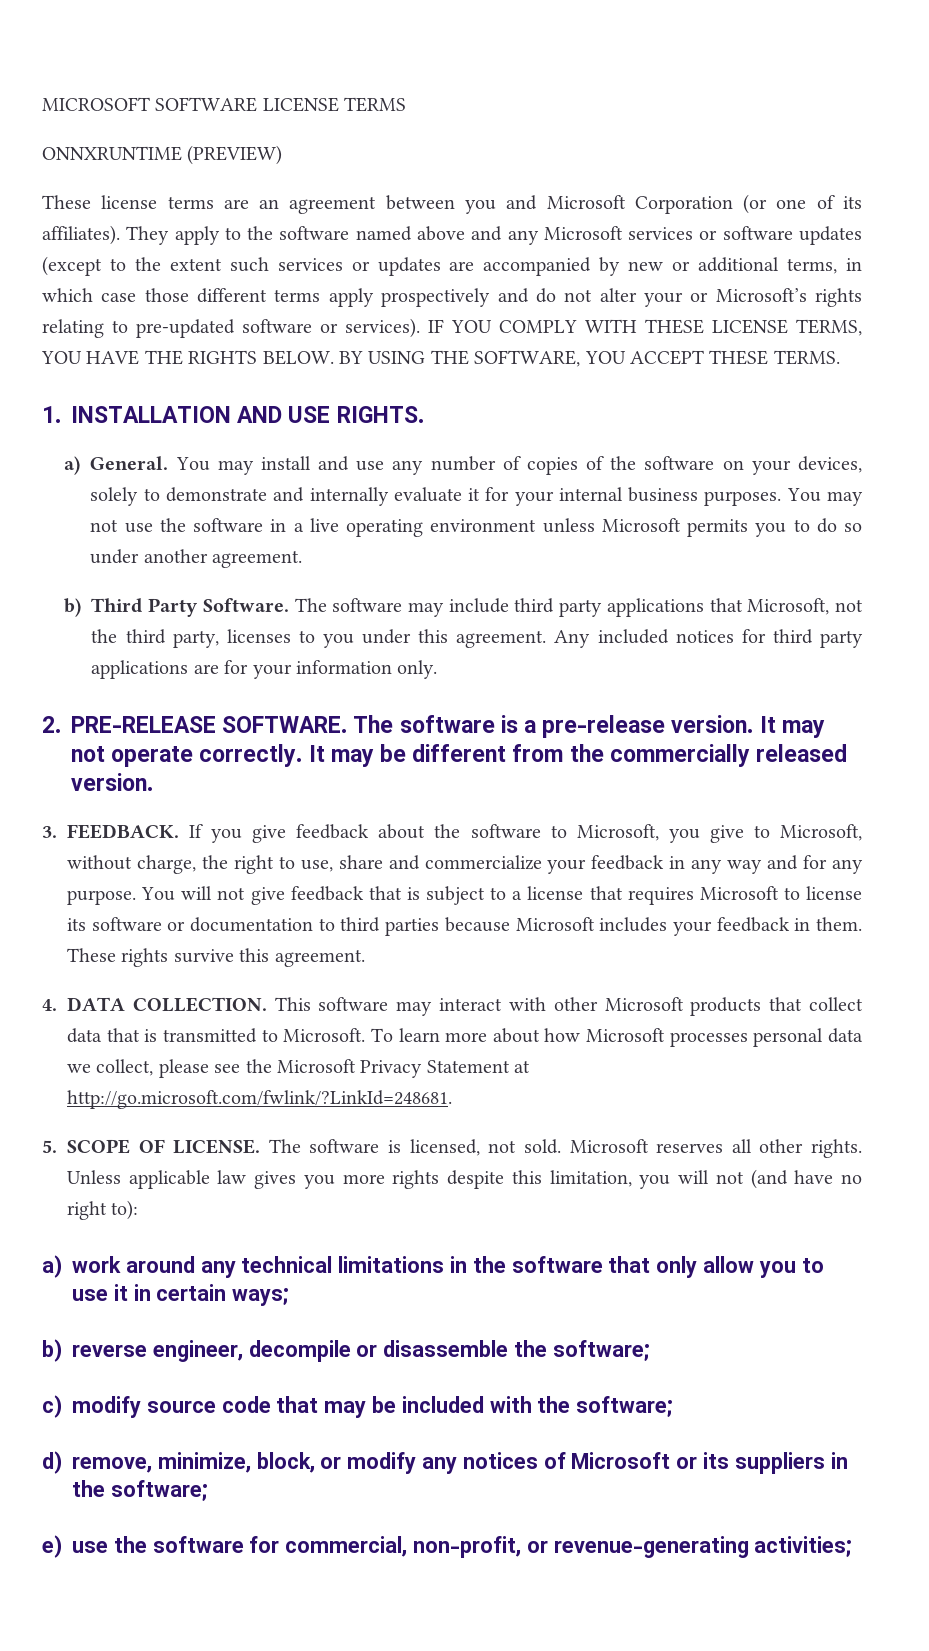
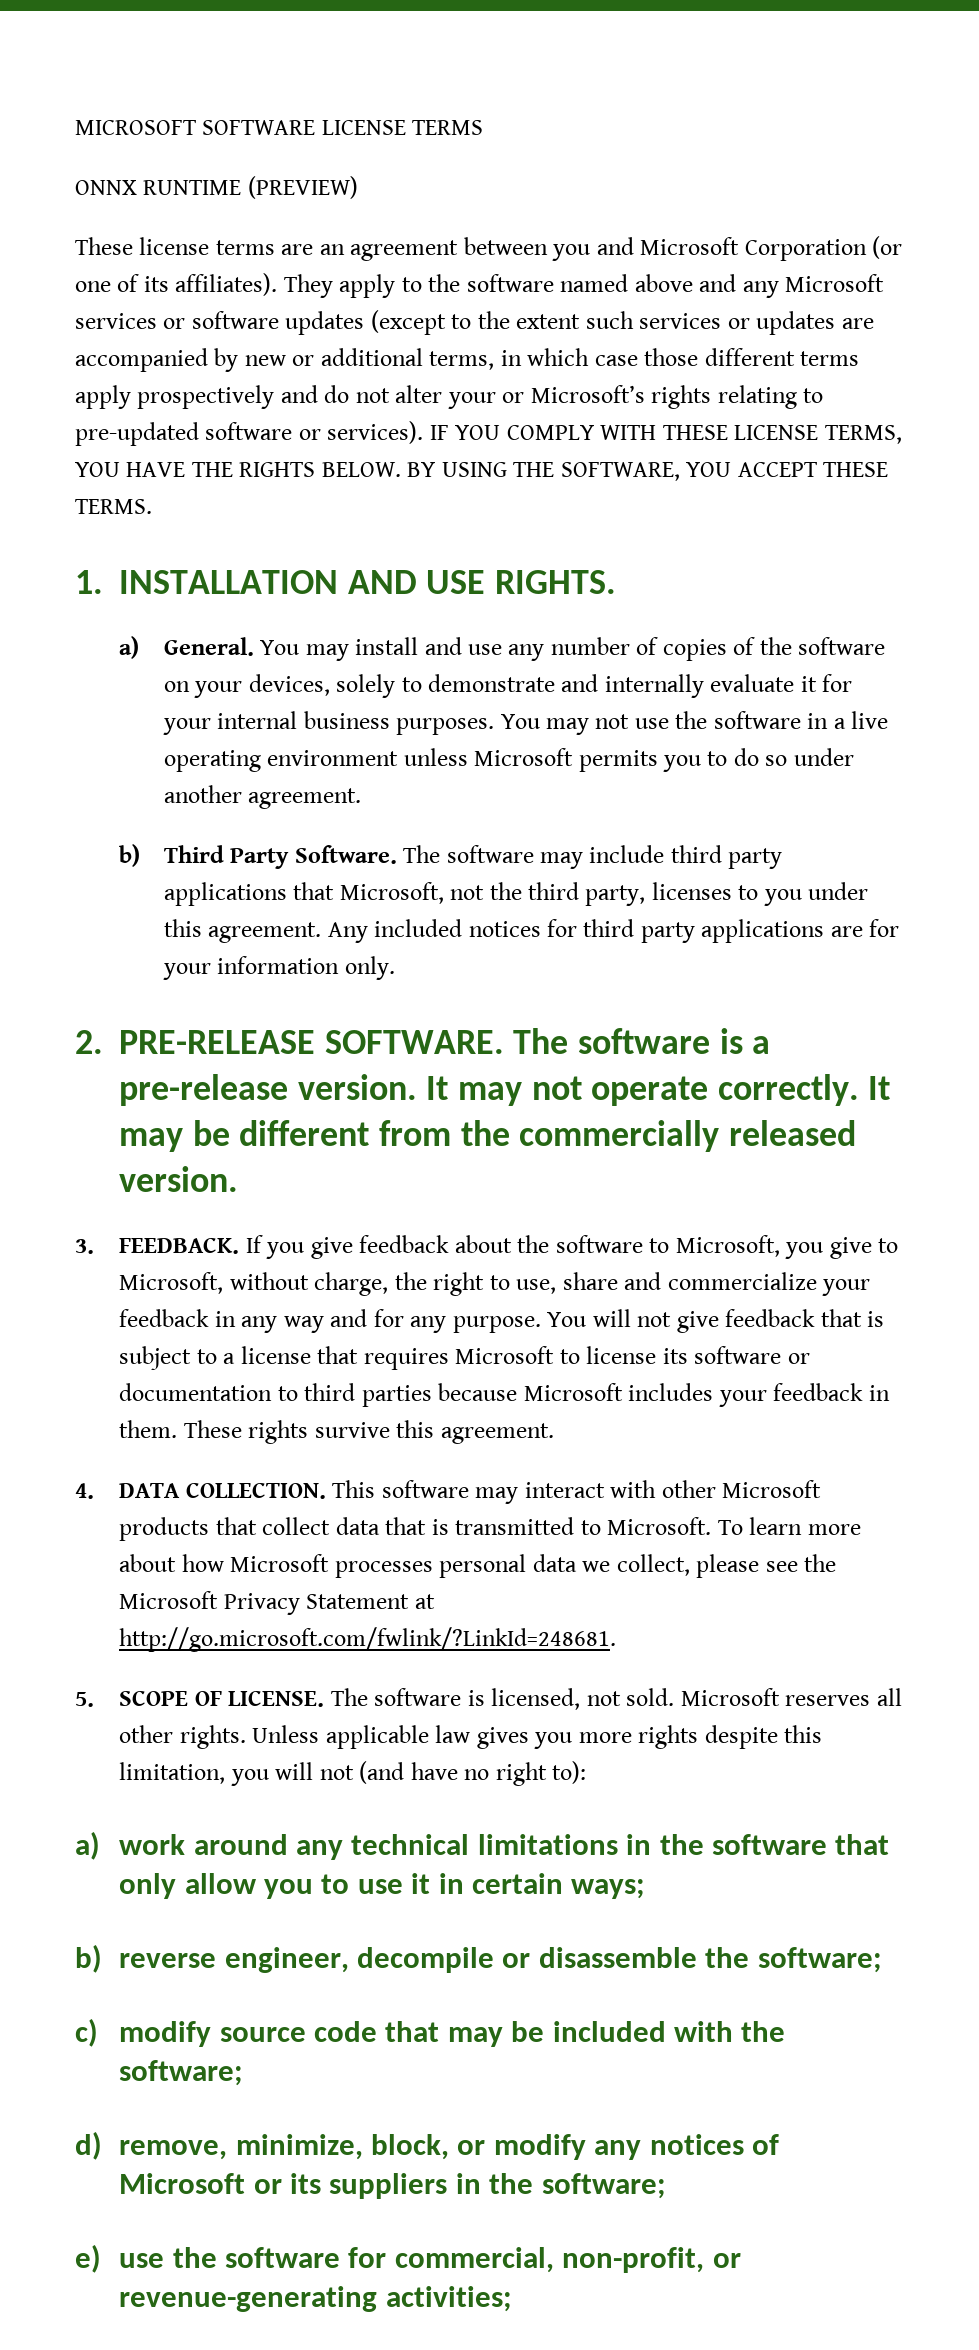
[42,146,182,161] ONNXRUNTIME -> [75,180,242,195] ONNX RUNTIME

